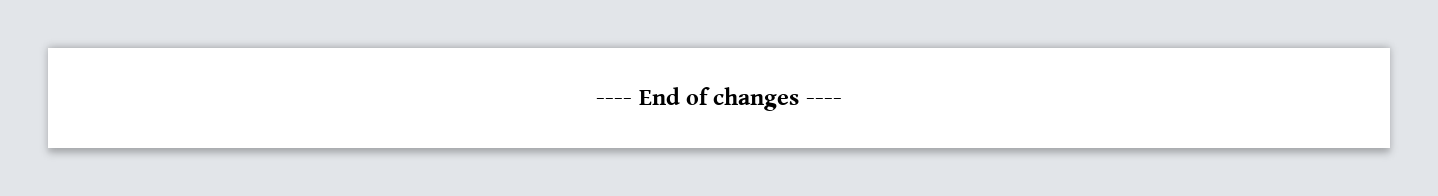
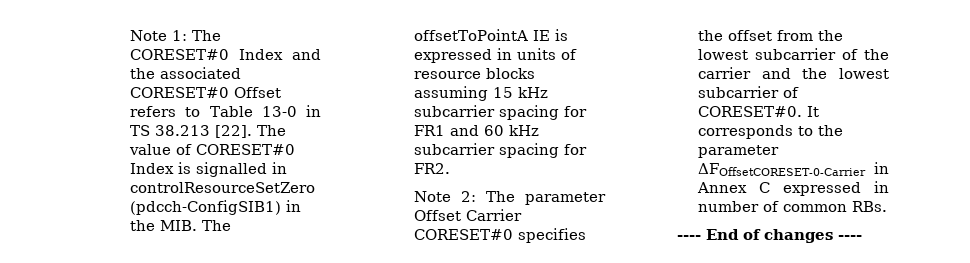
(596, 101) none -> [130,30,222,41] [130,49,321,60] [130,67,242,79] [130,87,282,98] [130,105,321,117] [130,125,287,138] [129,144,296,155] [130,162,288,177] [130,182,316,193] [130,200,302,215] [130,220,232,231] [414,29,569,41] [414,48,578,63] [414,68,536,79] [414,86,549,101] [414,105,588,120] [414,125,540,136] [414,143,588,158] [414,163,451,174] [414,191,606,205] [414,209,523,221] [414,228,587,243] [698,30,844,41] [698,48,889,60] [698,67,889,79] [698,86,800,98] [698,106,820,117] [698,125,844,139] [698,145,780,158] [698,162,889,176] [697,181,889,196] [698,201,888,212] Note 1: The CORESET#0 Index and the associated CORESET#0 Offset refers to Table 13-0 in TS 38.213 [22]. The value of CORESET#0 Index is signalled in controlResourceSetZero (pdcch-ConfigSIB1) in the MIB. The offsetToPointA IE is expressed in units of resource blocks assuming 15 kHz subcarrier spacing for FR1 and 60 kHz subcarrier spacing for FR2. // Note 2: The parameter Offset Carrier CORESET#0 specifies the offset from the lowest subcarrier of the carrier and the lowest subcarrier of CORESET#0. It corresponds to the parameter ΔFOffsetCORESET-0-Carrier in Annex C expressed in number of common RBs. //

